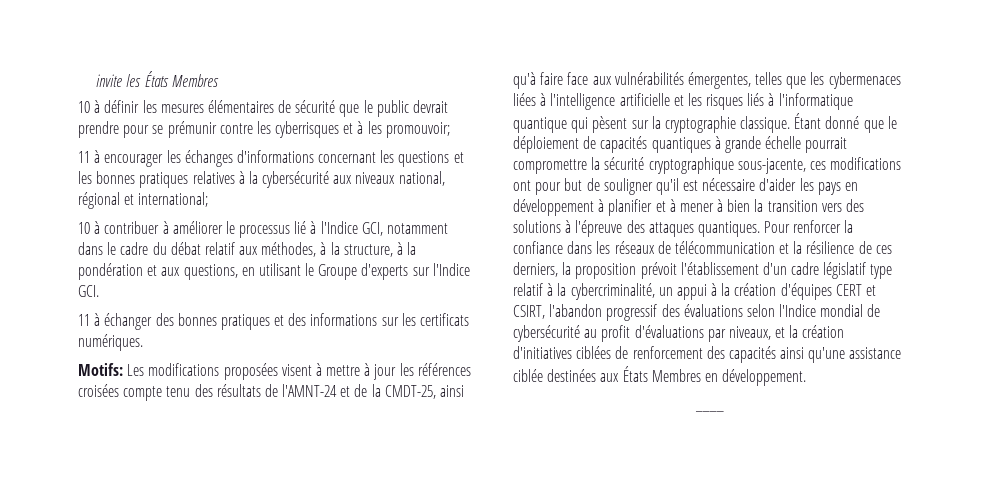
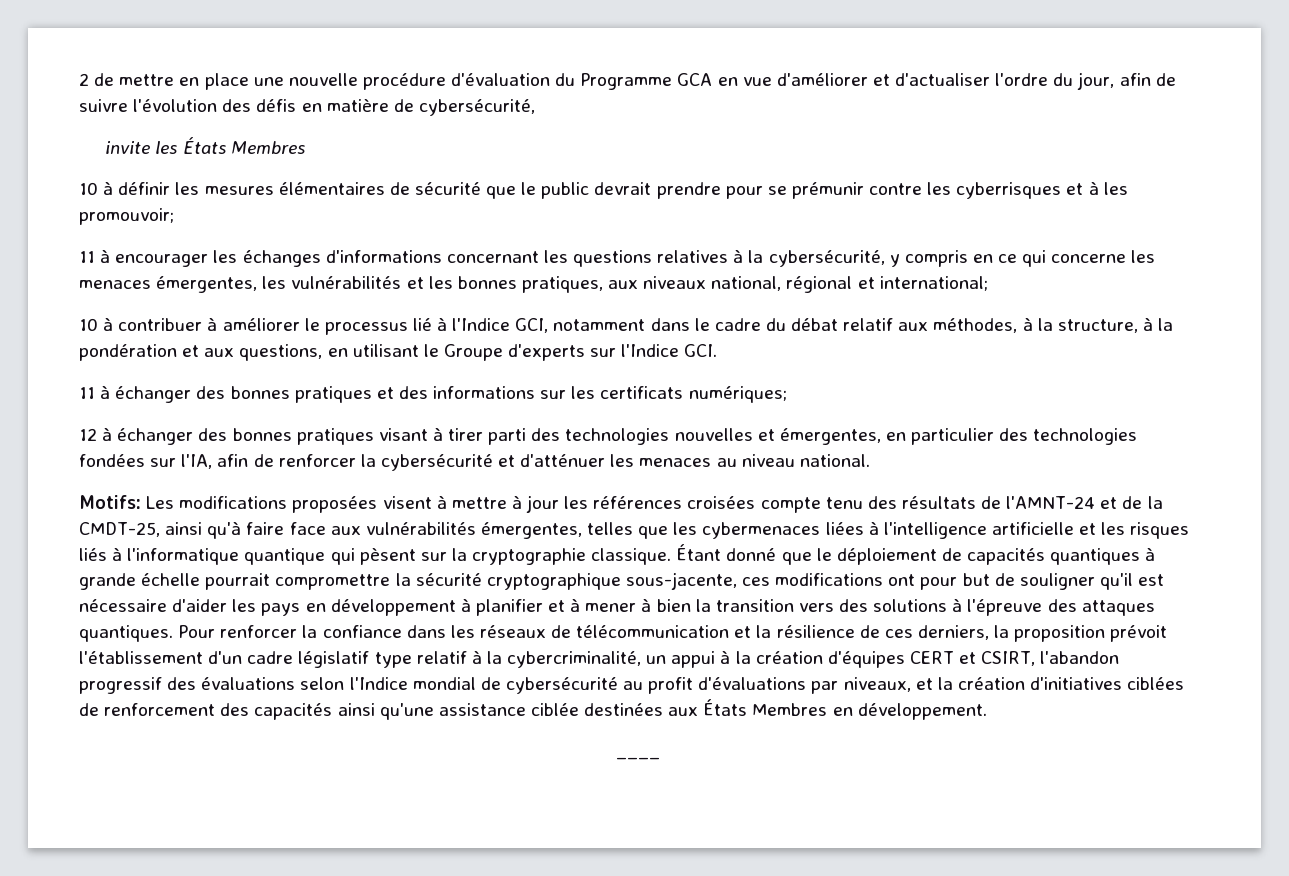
(96, 80) none -> [79,72,1176,90] [79,99,535,116] 2 de mettre en place une nouvelle procédure d'évaluation du Programme GCA en vue d'améliorer et d'actualiser l'ordre du jour, afin de suivre l'évolution des défis en matière de cybersécurité, //
[453,152,464,163] [78,171,330,188] et les bonnes pratiques relatives à la cybersécurité -> [657,249,1156,267] [79,276,603,293] relatives à la cybersécurité, y compris en ce qui concerne les menaces émergentes, les vulnérabilités et les bonnes pratiques,
[78,334,143,351] numériques. -> [688,386,787,403] [79,427,1138,445] [79,454,870,471] numériques; // 12 à échanger des bonnes pratiques visant à tirer parti des technologies nouvelles et émergentes, en particulier des technologies fondées sur l'IA, afin de renforcer la cybersécurité et d'atténuer les menaces au niveau national.

